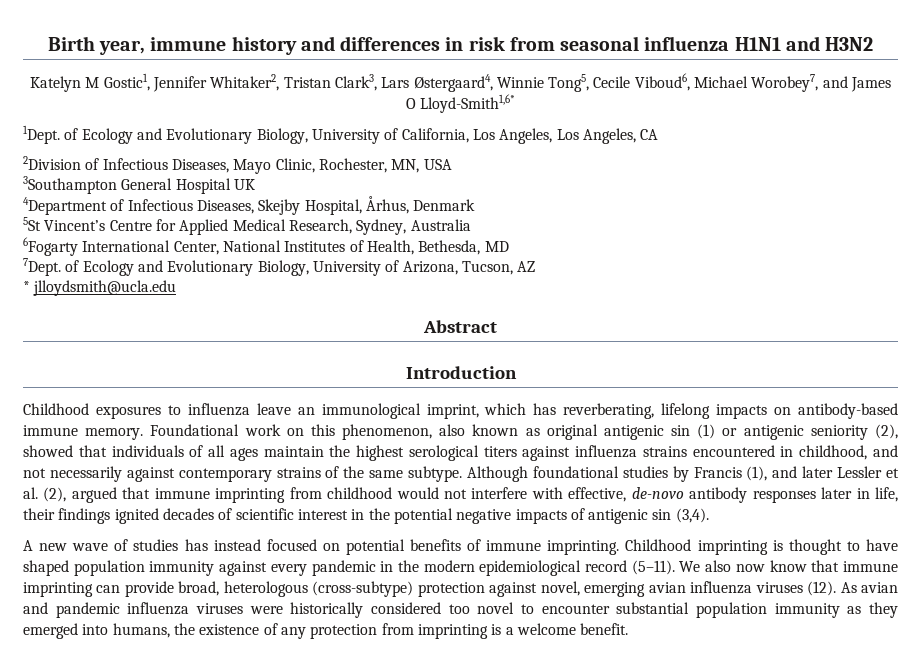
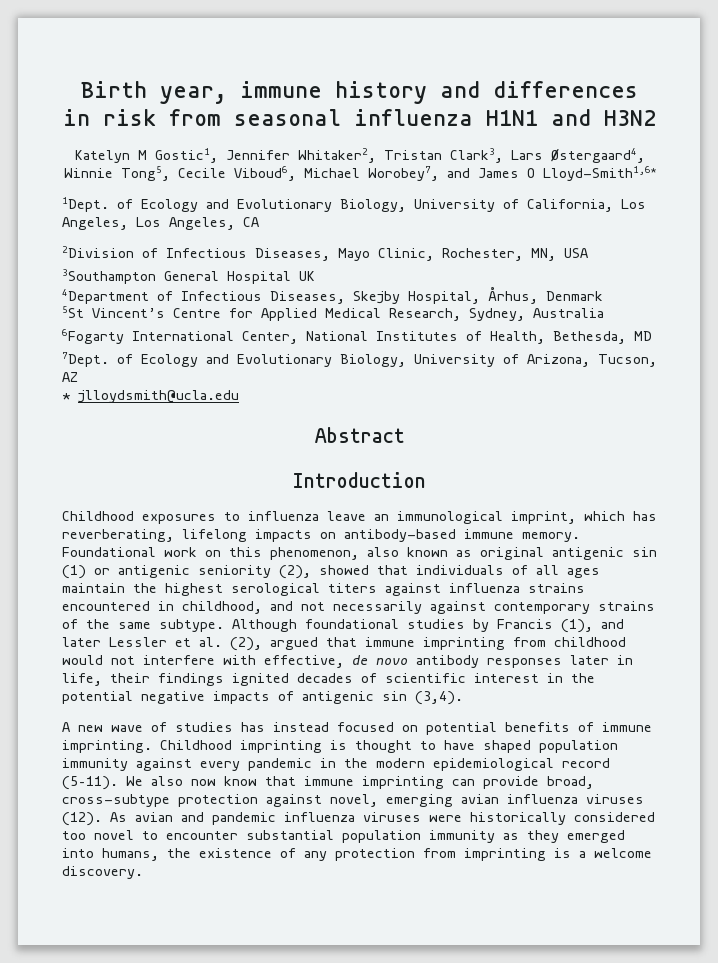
[631,487,684,499] de-novo -> [352,655,408,665] de novo
[223,581,414,597] heterologous (cross-subtype) -> [62,794,170,807] cross-subtype
[580,623,629,635] benefit. -> [62,866,143,879] discovery.

